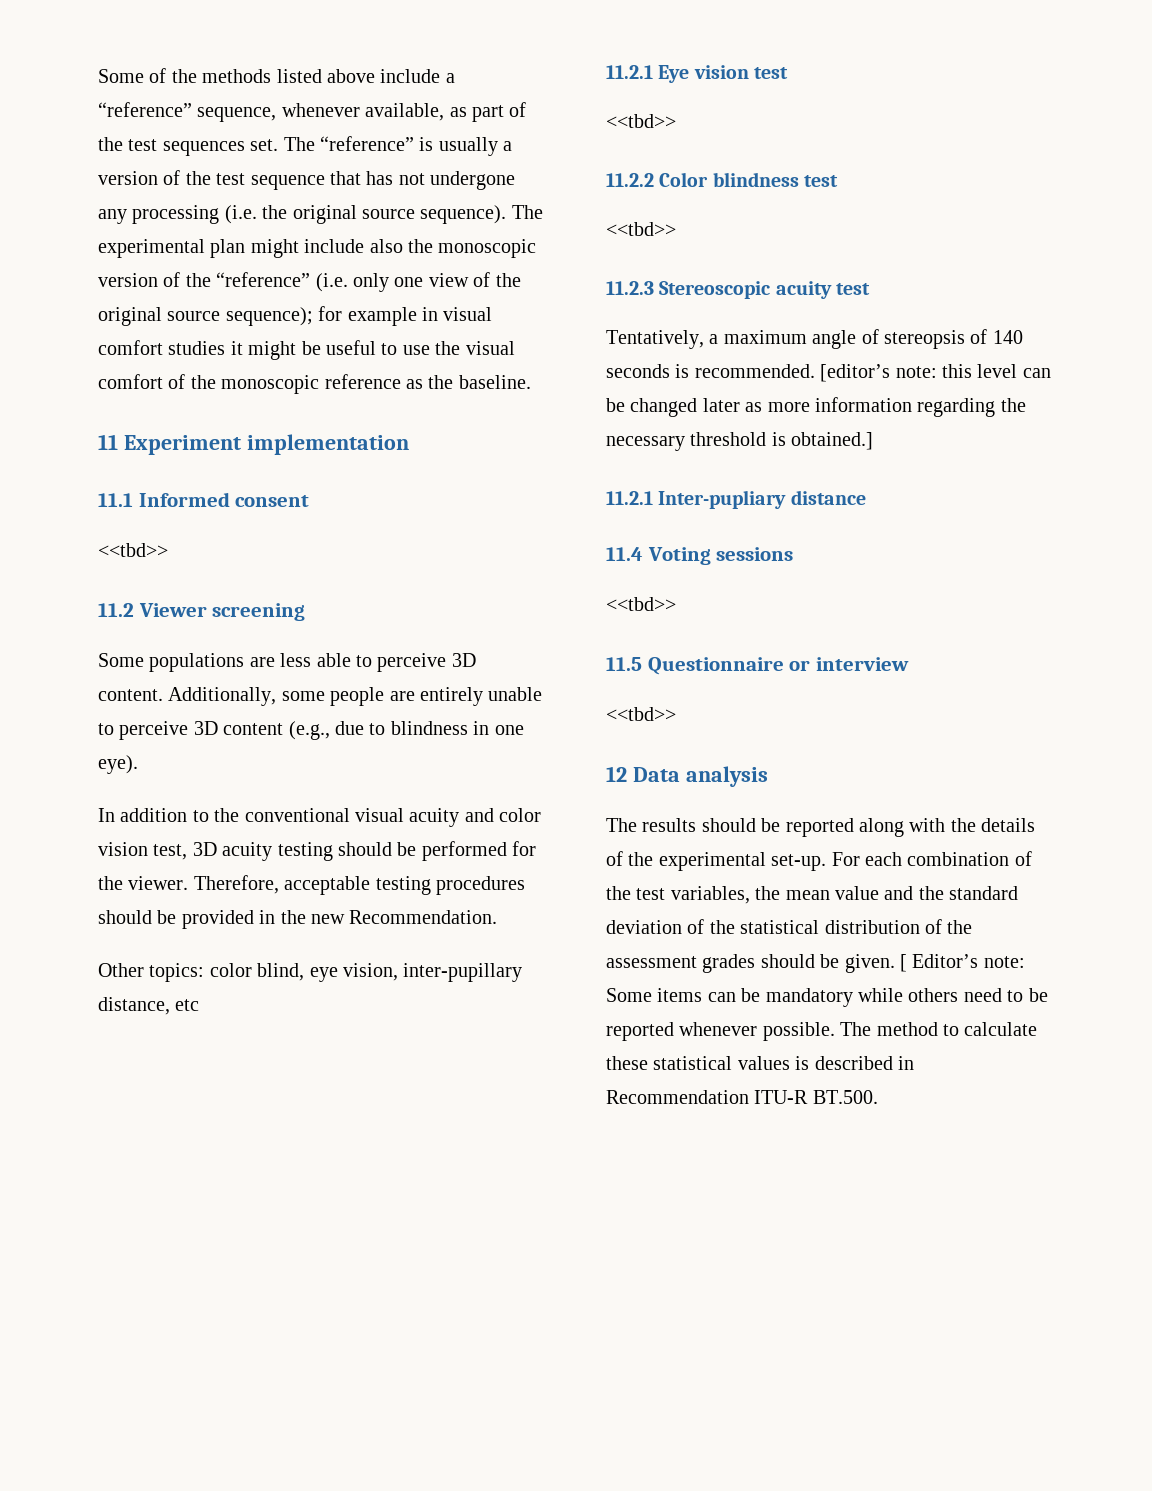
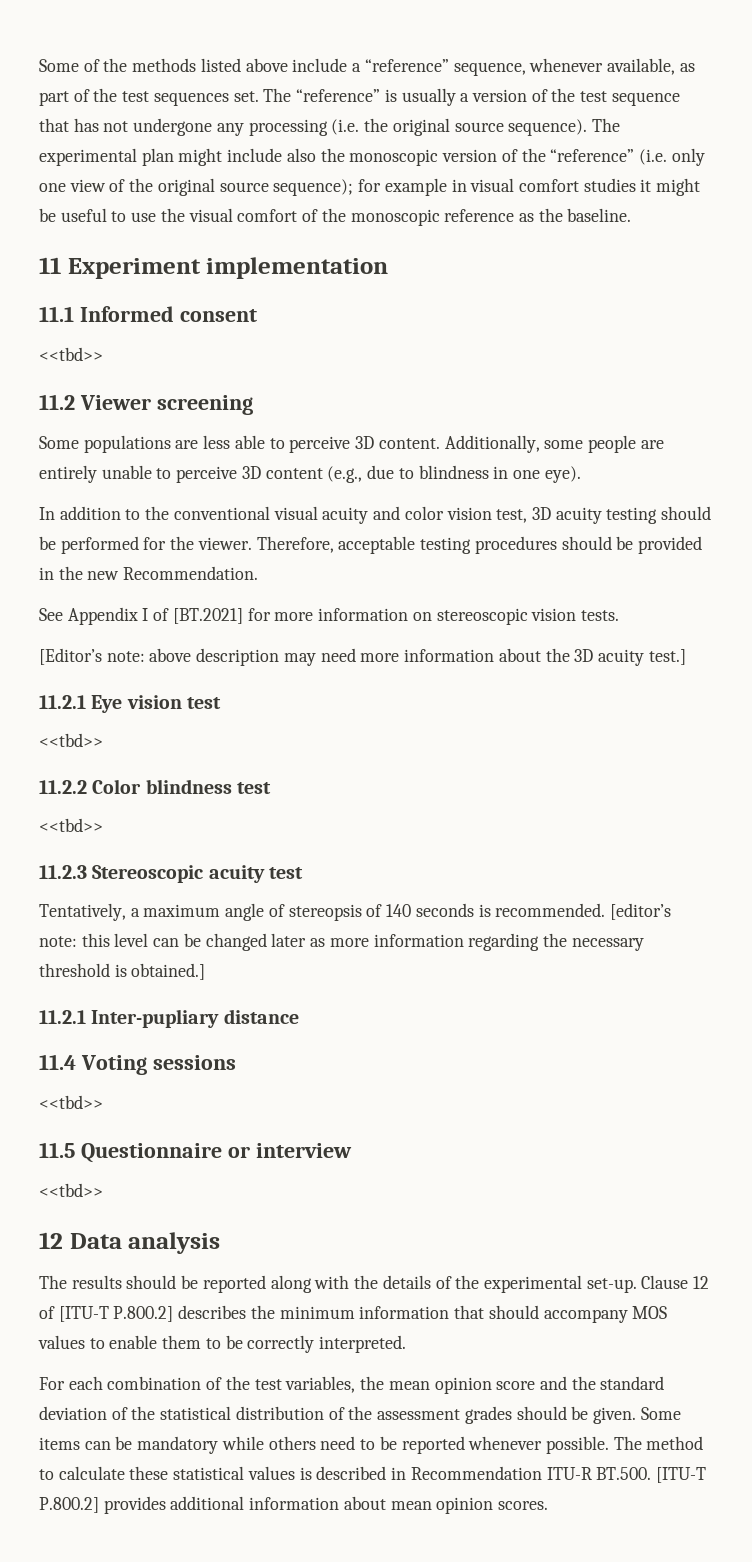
[98,963,523,982] [98,997,200,1015] Other topics: color blind, eye vision, inter-pupillary distance, etc -> [39,607,619,625] [39,648,686,666] See Appendix I of [BT.2021] for more information on stereoscopic vision tests. // [Editor’s note: above description may need more information about the 3D acuity test.]
(827, 862) none -> [641,1275,710,1289] [39,1305,668,1323] [38,1335,407,1353] Clause 12 of [ITU-T P.800.2] describes the minimum information that should accompany MOS values to enable them to be correctly interpreted. //
[835,886,879,900] value -> [434,1377,536,1394] opinion score
[900,954,1025,972] [ Editor’s note: -> (636, 1415) none
(878, 1097) none -> [655,1467,706,1483] [39,1496,549,1514] [ITU-T P.800.2] provides additional information about mean opinion scores.

